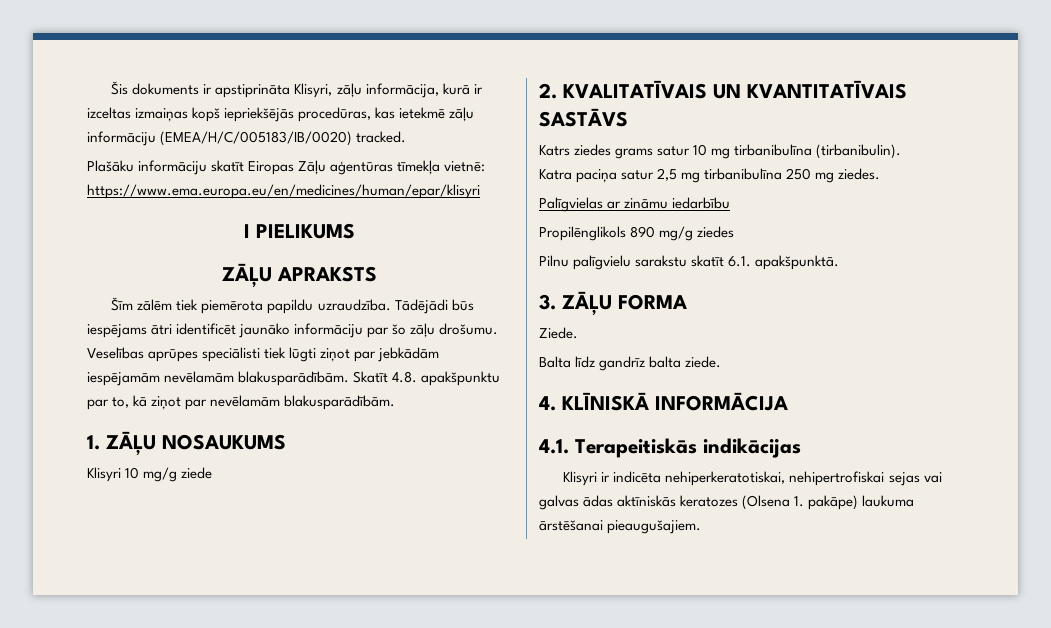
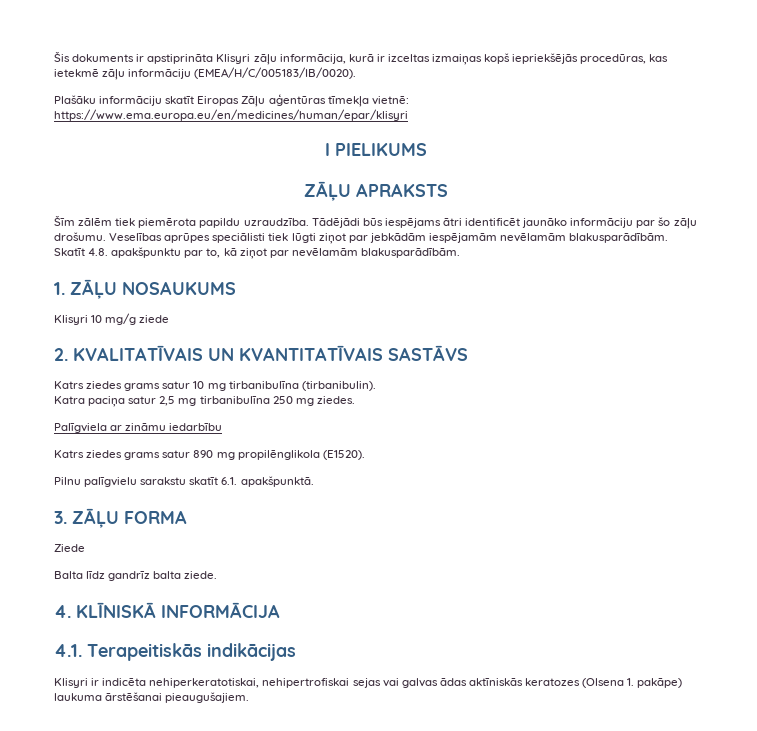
[294,83,333,98] Klisyri, -> [216,54,251,64] Klisyri
[160,131,407,146] (EMEA/H/C/005183/IB/0020) tracked. -> [194,67,357,79] (EMEA/H/C/005183/IB/0020).
[539,197,603,212] Palīgvielas -> [54,423,107,433] Palīgviela
[539,226,735,241] Propilēnglikols 890 mg/g ziedes -> [54,450,365,460] Katrs ziedes grams satur 890 mg propilēnglikola (E1520).
[539,327,578,339] Ziede. -> [54,544,85,552] Ziede

